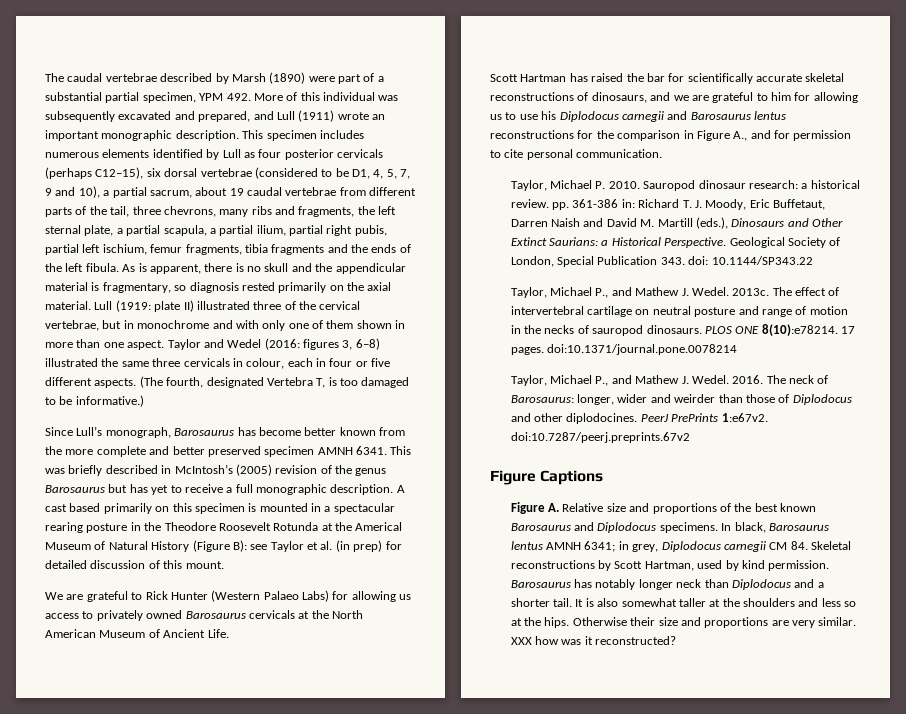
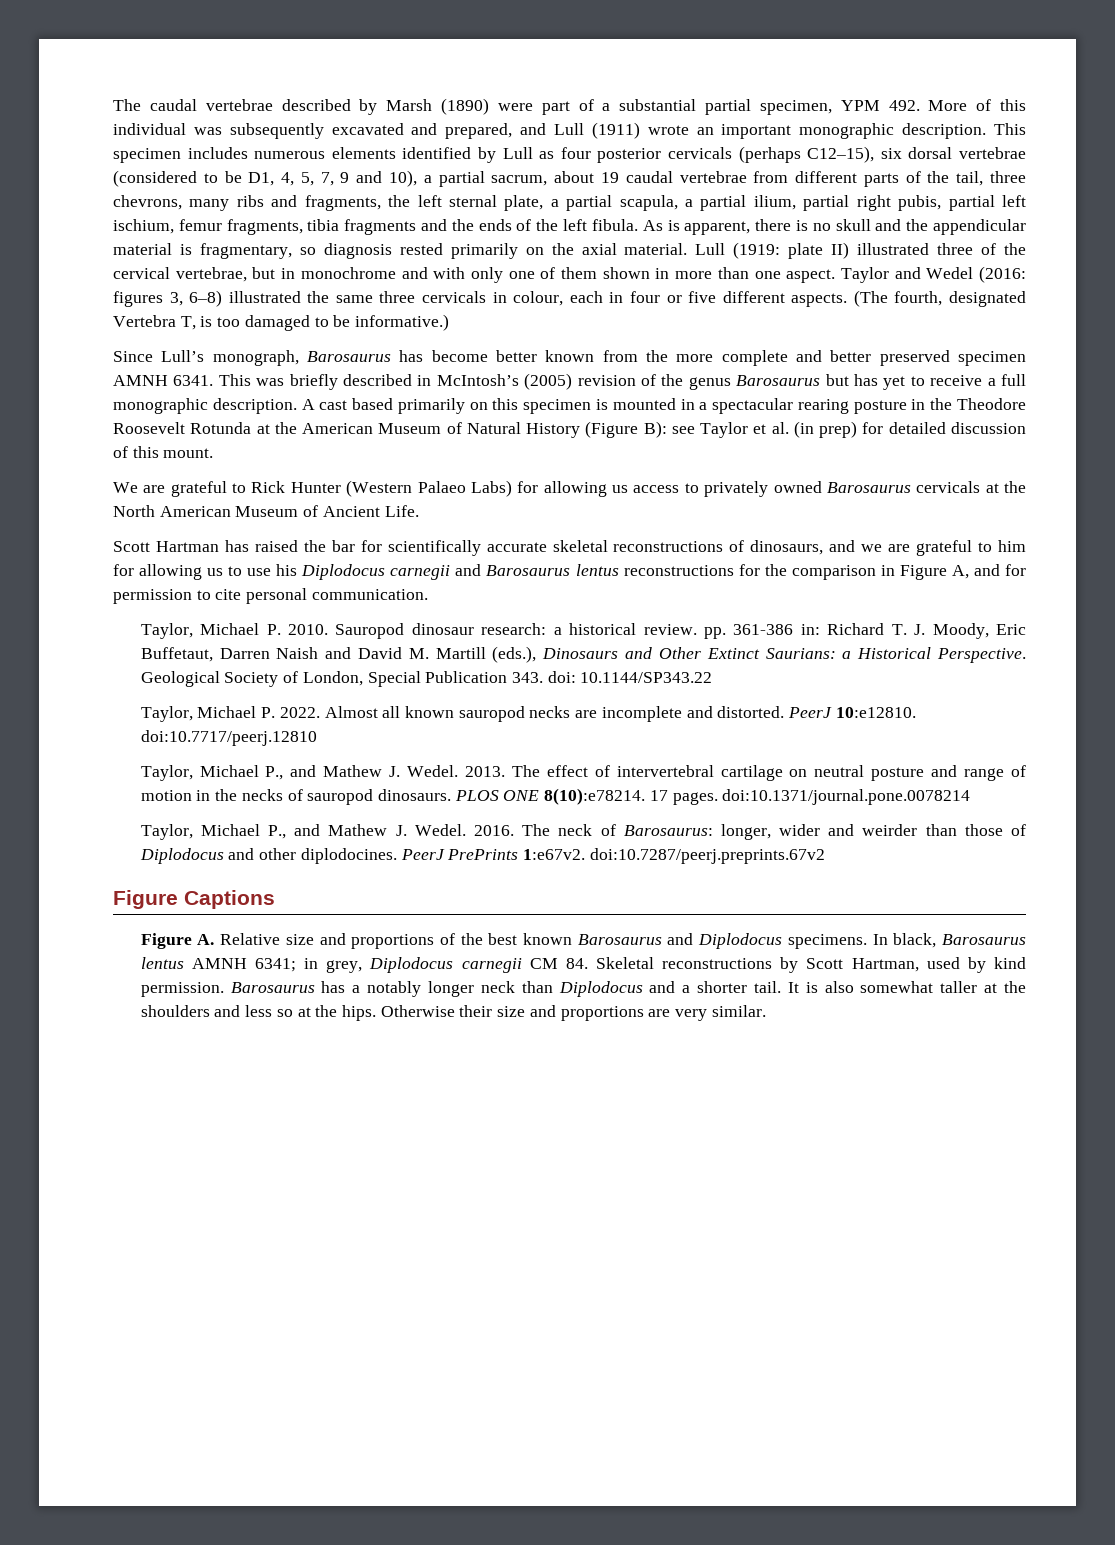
[355,522,403,531] Americal -> [302,423,374,434] American
[733,131,748,141] A., -> [951,565,969,579] A,
[510,287,770,298] // Taylor, Michael P., and Mathew J. Wedel. 2013c. -> [140,706,916,722] [140,730,317,746] [140,765,506,781] // Taylor, Michael P. 2022. Almost all known sauropod necks are incomplete and distorted. PeerJ 10:e12810. doi:10.7717/peerj.12810 // Taylor, Michael P., and Mathew J. Wedel. 2013.
(593, 583) none -> [352,985,361,993] a
[510,636,677,645] XXX how was it reconstructed? -> (766, 1011) none

